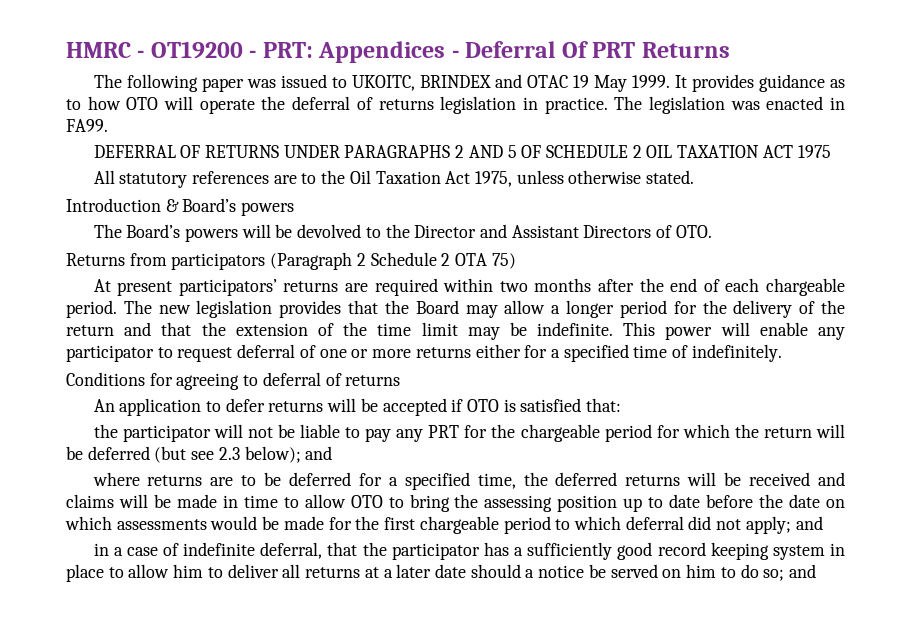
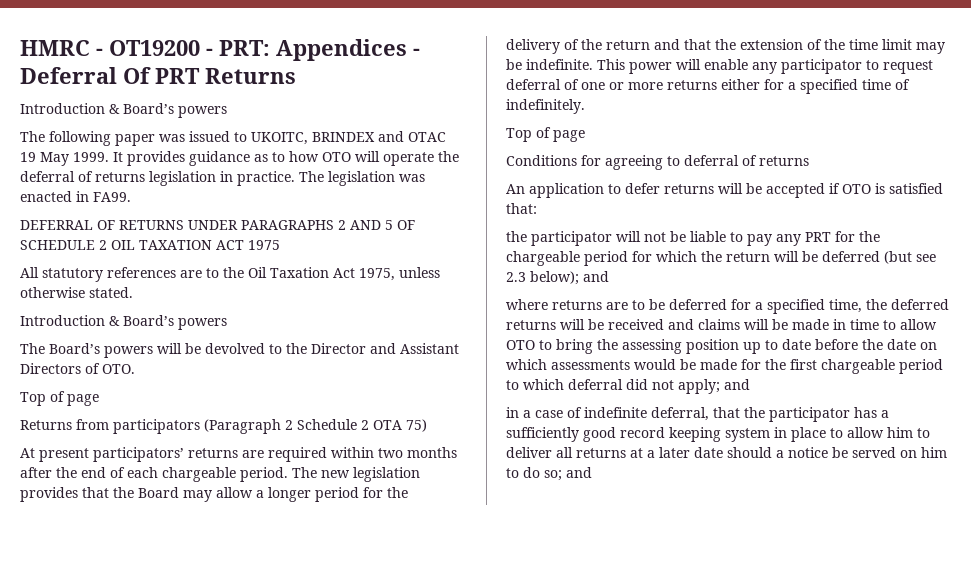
(730, 50) none -> [20,103,227,118] // Introduction & Board’s powers
(712, 231) none -> [20,391,99,406] // Top of page
(782, 353) none -> [506,127,585,142] // Top of page

